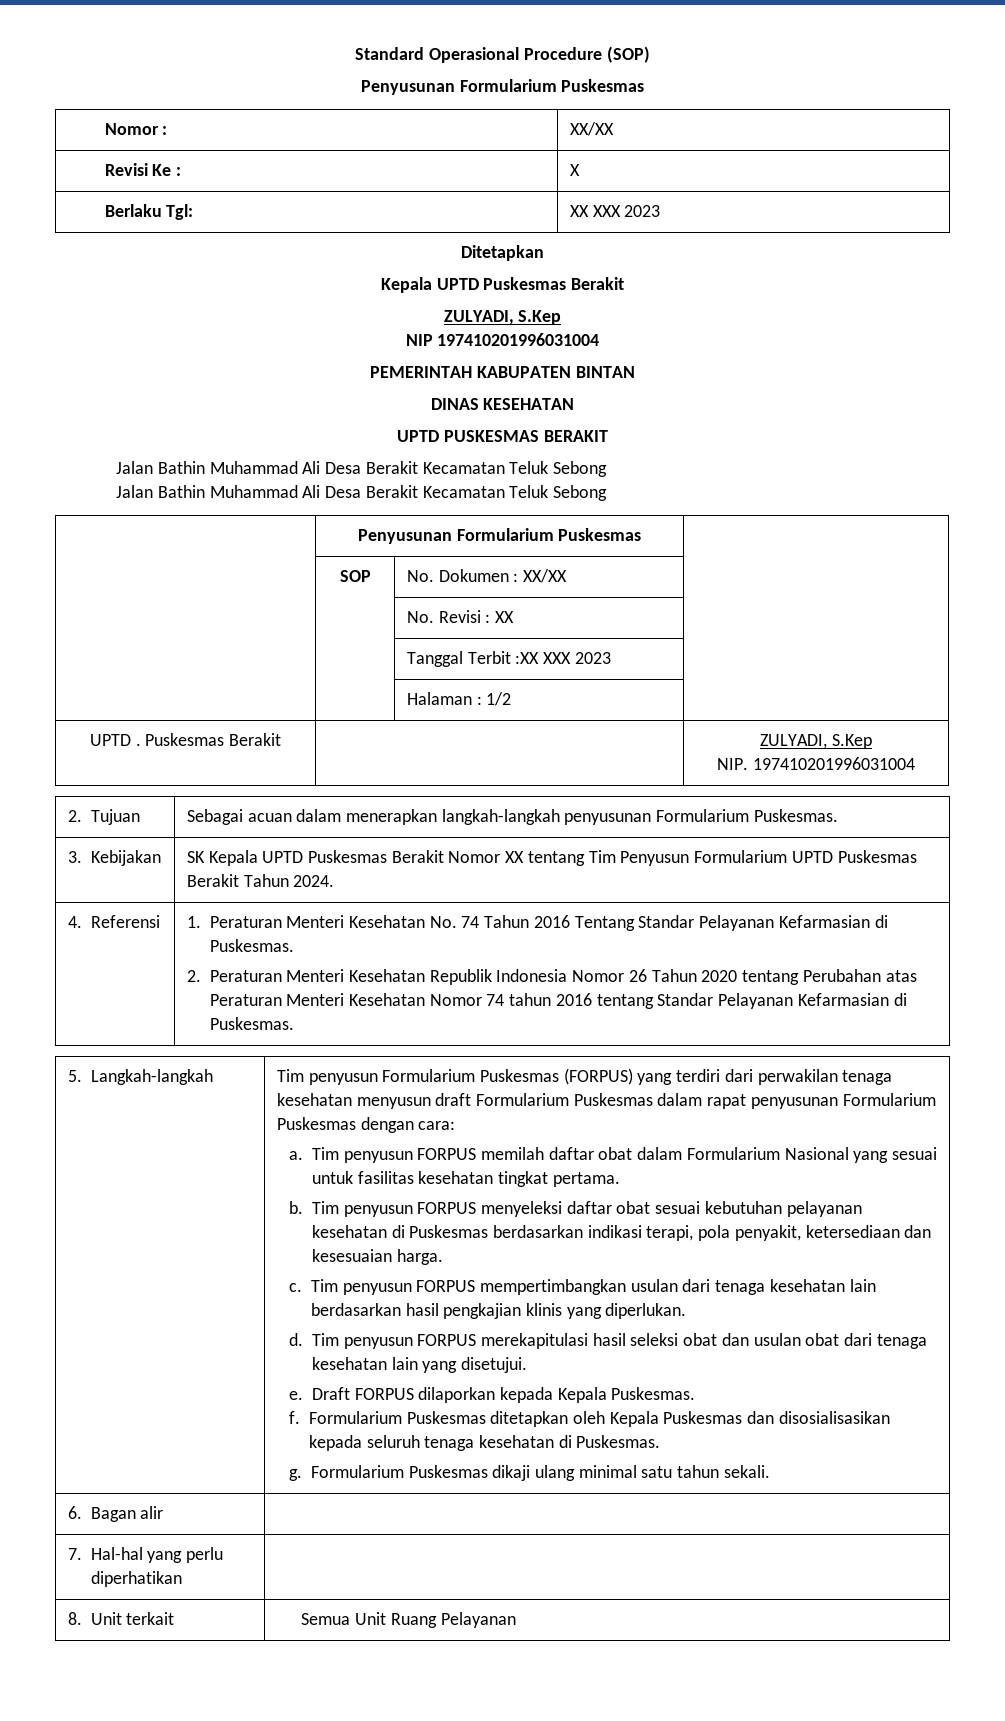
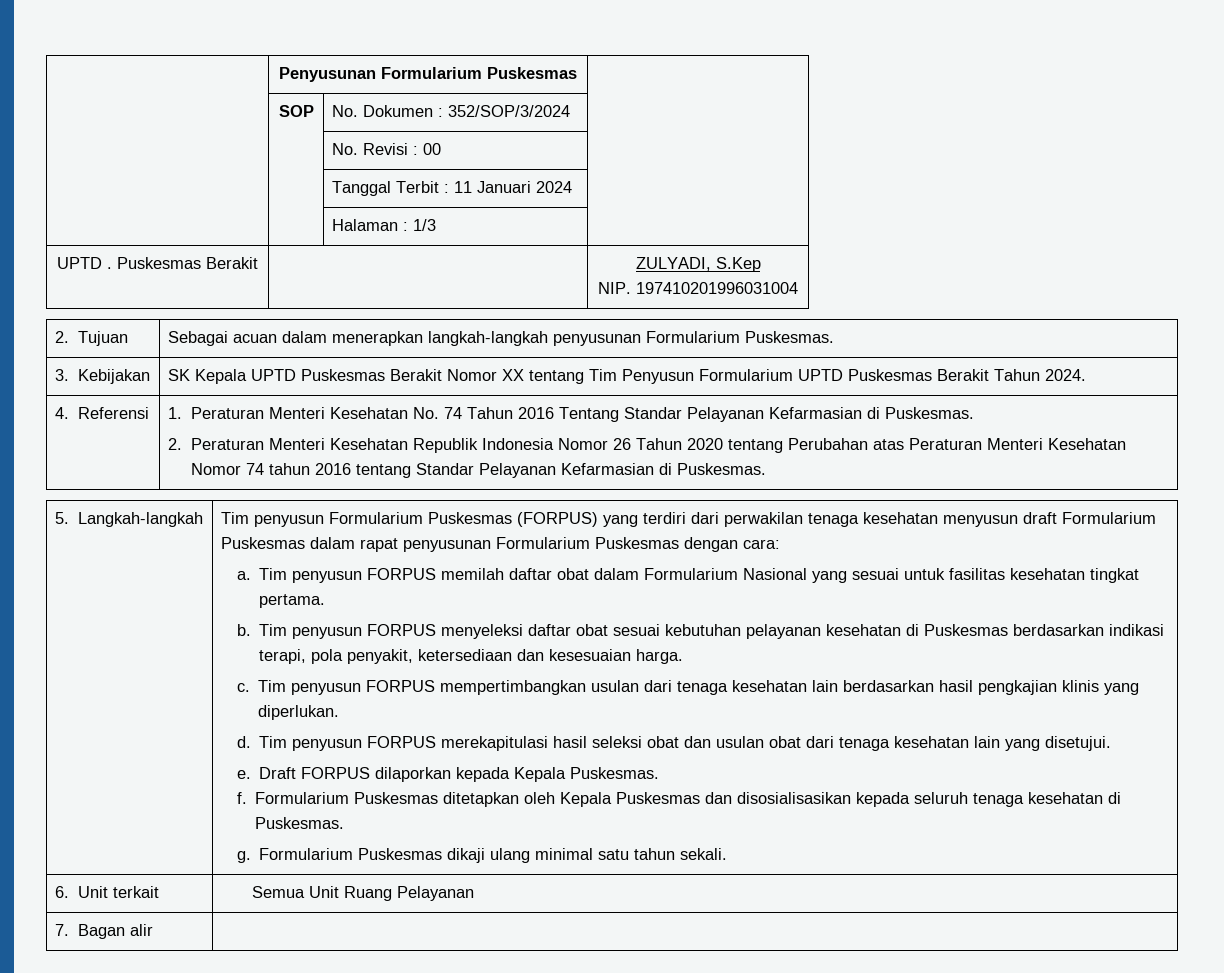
[355,46,650,63] [360,79,645,95] [104,123,168,135] [569,122,614,136] [104,163,182,176] [569,164,580,176] [104,204,194,220] [569,205,661,217] [461,245,544,261] [380,277,625,293] [443,310,562,325] [405,333,600,346] [370,366,635,378] [430,398,575,410] [397,430,608,442] [116,461,608,477] [116,485,608,501] Standard Operasional Procedure (SOP) // Penyusunan Formularium Puskesmas // Nomor : | XX/XX // Revisi Ke : | X // Berlaku Tgl: | XX XXX 2023 // Ditetapkan // Kepala UPTD Puskesmas Berakit // ZULYADI, S.Kep // NIP 197410201996031004 // PEMERINTAH KABUPATEN BINTAN // DINAS KESEHATAN // UPTD PUSKESMAS BERAKIT // Jalan Bathin Muhammad Ali Desa Berakit Kecamatan Teluk Sebong // Jalan Bathin Muhammad Ali Desa Berakit Kecamatan Teluk Sebong // -> (279, 74) none
[522,569,567,583] XX/XX -> [448,105,571,117] 352/SOP/3/2024
[494,611,514,623] XX -> [423,143,442,155] 00
[515,652,611,664] :XX XXX 2023 -> [444,181,573,193] : 11 Januari 2024
[486,692,512,706] 1/2 -> [413,219,437,231] 1/3
[90,1506,164,1522] [67,1547,224,1563] [90,1571,182,1587] [67,1612,82,1625] Bagan alir | // 7. Hal-hal yang perlu diperhatikan | // 8. -> (70, 892) none
(516, 1620) none -> [55,924,153,939] // 7. Bagan alir |

